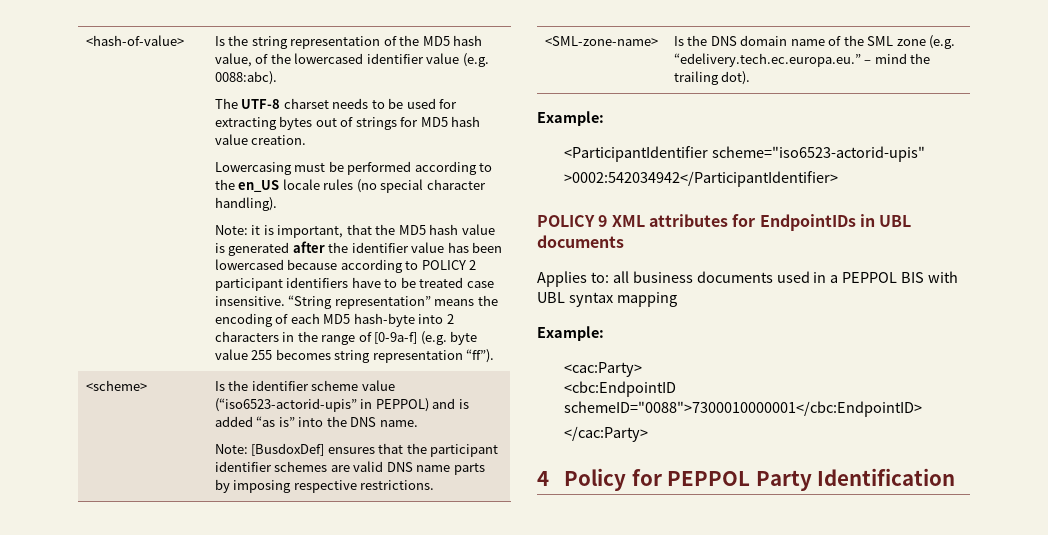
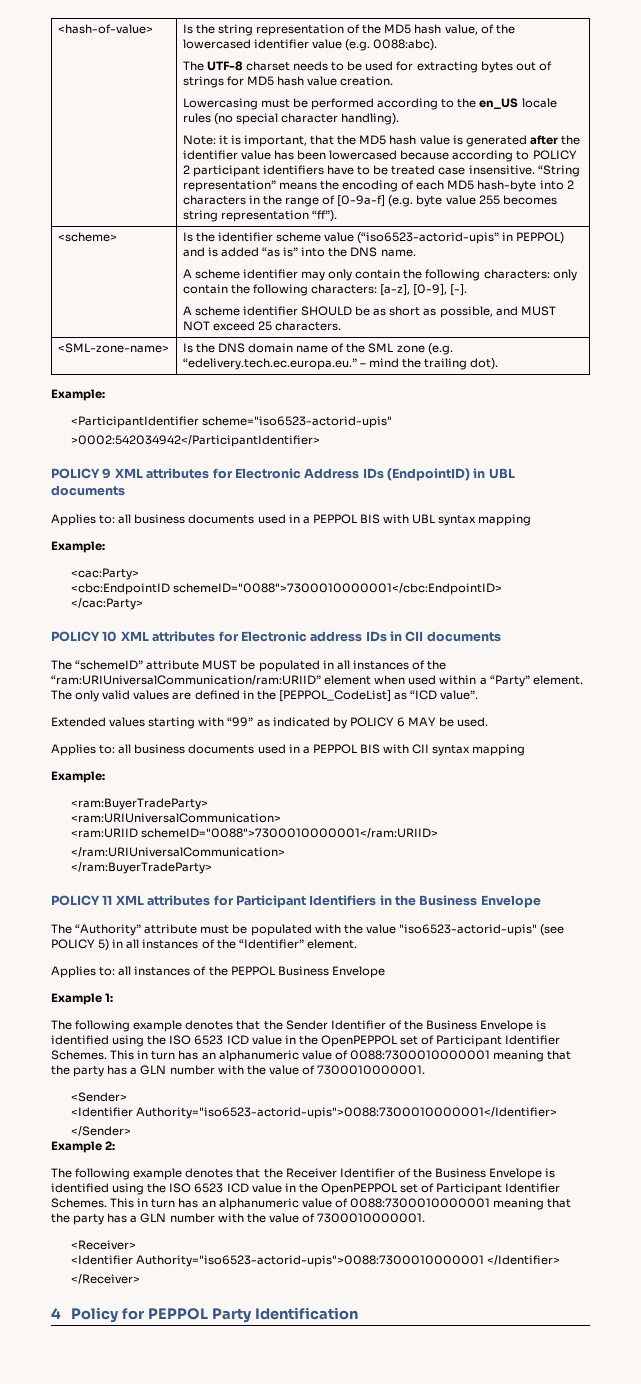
[214,443,499,457] [214,461,485,475] [214,479,435,493] Note: [BusdoxDef] ensures that the participant identifier schemes are valid DNS name parts by imposing respective restrictions. -> [182,269,577,281] [182,284,468,296] [182,306,556,318] [182,321,342,331] A scheme identifier may only contain the following characters: only contain the following characters: [a-z], [0-9], [-]. // A scheme identifier SHOULD be as short as possible, and MUST NOT exceed 25 characters.
[759,214,856,231] EndpointIDs -> [234,468,470,481] Electronic Address IDs (EndpointID)
(649, 434) none -> [51,631,501,642] [51,660,447,672] [51,675,583,687] [51,690,479,702] [51,717,489,729] [51,744,526,756] [51,771,105,783] [70,798,208,810] [70,813,281,823] [70,828,439,838] [70,847,285,857] [70,862,212,874] [51,895,541,908] [51,924,565,936] [51,939,357,951] [51,966,385,978] [51,993,114,1005] [51,1020,547,1032] [51,1035,561,1047] [51,1050,572,1062] [51,1065,426,1077] [70,1092,127,1102] [70,1107,558,1119] [70,1126,131,1136] [51,1141,116,1153] [51,1168,556,1180] [51,1183,561,1195] [51,1198,572,1210] [51,1213,426,1225] [70,1240,136,1250] [70,1255,561,1267] [70,1274,140,1284] // POLICY 10 XML attributes for Electronic address IDs in CII documents // The “schemeID” attribute MUST be populated in all instances of the “ram:URIUniversalCommunication/ram:URIID” element when used within a “Party” element. The only valid values are defined in the [PEPPOL_CodeList] as “ICD value”. // Extended values starting with “99” as indicated by POLICY 6 MAY be used. // Applies to: all business documents used in a PEPPOL BIS with CII syntax mapping // Example: // <ram:BuyerTradeParty> // <ram:URIUniversalCommunication> // <ram:URIID schemeID="0088">7300010000001</ram:URIID> // </ram:URIUniversalCommunication> // </ram:BuyerTradeParty> // POLICY 11 XML attributes for Participant Identifiers in the Business Envelope // The “Authority” attribute must be populated with the value "iso6523-actorid-upis" (see POLICY 5) in all instances of the “Identifier” element. // Applies to: all instances of the PEPPOL Business Envelope // Example 1: // The following example denotes that the Sender Identifier of the Business Envelope is identified using the ISO 6523 ICD value in the OpenPEPPOL set of Participant Identifier Schemes. This in turn has an alphanumeric value of 0088:7300010000001 meaning that the party has a GLN number with the value of 7300010000001. // <Sender> // <Identifier Authority="iso6523-actorid-upis">0088:7300010000001</Identifier> // </Sender> // Example 2: // The following example denotes that the Receiver Identifier of the Business Envelope is identified using the ISO 6523 ICD value in the OpenPEPPOL set of Participant Identifier Schemes. This in turn has an alphanumeric value of 0088:7300010000001 meaning that the party has a GLN number with the value of 7300010000001. // <Receiver> // <Identifier Authority="iso6523-actorid-upis">0088:7300010000001 </Identifier> // </Receiver>

